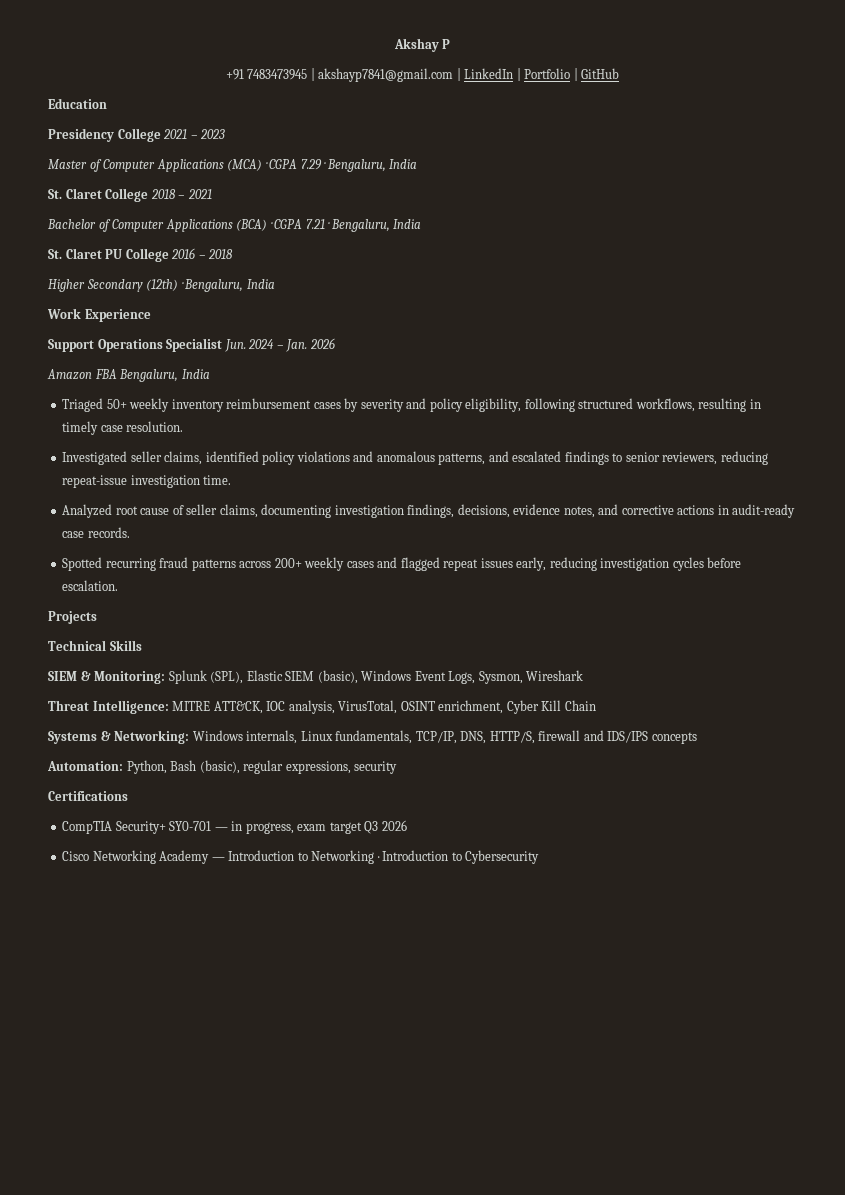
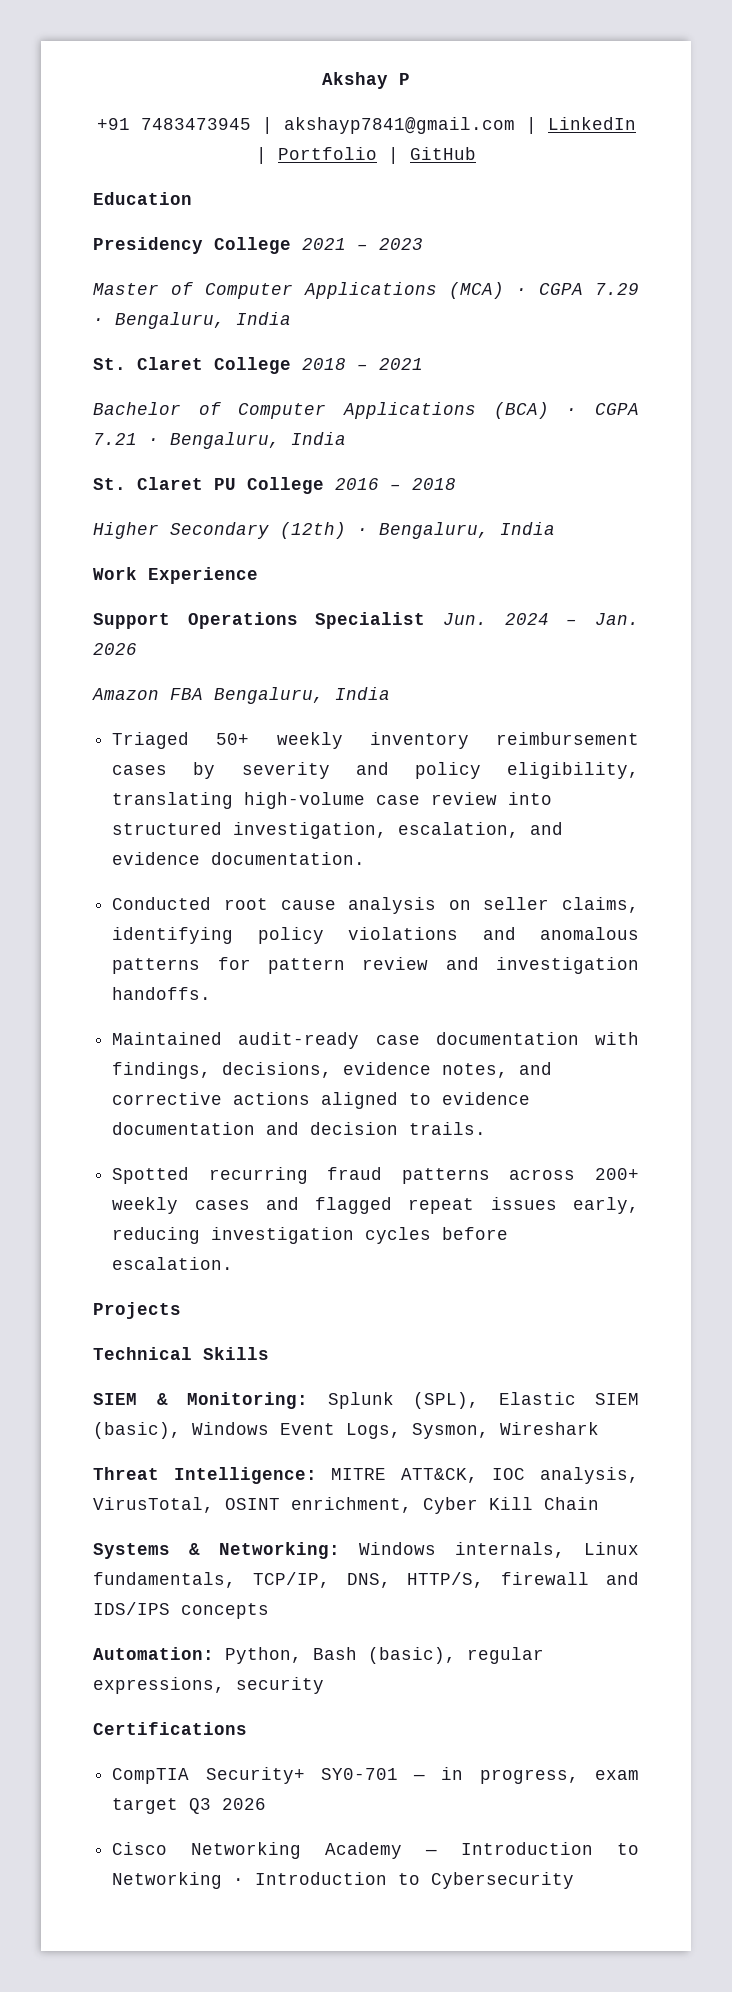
[524,398,761,412] [62,421,184,435] [62,451,259,465] following structured workflows, resulting in timely case resolution. // Investigated seller claims, identified -> [112,792,553,809] [112,822,564,839] [112,852,366,865] [112,897,639,914] [112,927,234,944] translating high-volume case review into structured investigation, escalation, and evidence documentation. // Conducted root cause analysis on seller claims, identifying
[438,451,768,465] [62,475,232,488] [62,504,404,518] patterns, and escalated findings to senior reviewers, reducing repeat-issue investigation time. // Analyzed root cause of seller claims, documenting investigation -> [112,957,639,974] [112,987,212,1000] [112,1032,639,1049] patterns for pattern review and investigation handoffs. // Maintained audit-ready case documentation with
[717,504,796,518] [62,527,130,538] in audit-ready case records. -> [321,1092,531,1109] [112,1122,487,1135] aligned to evidence documentation and decision trails.

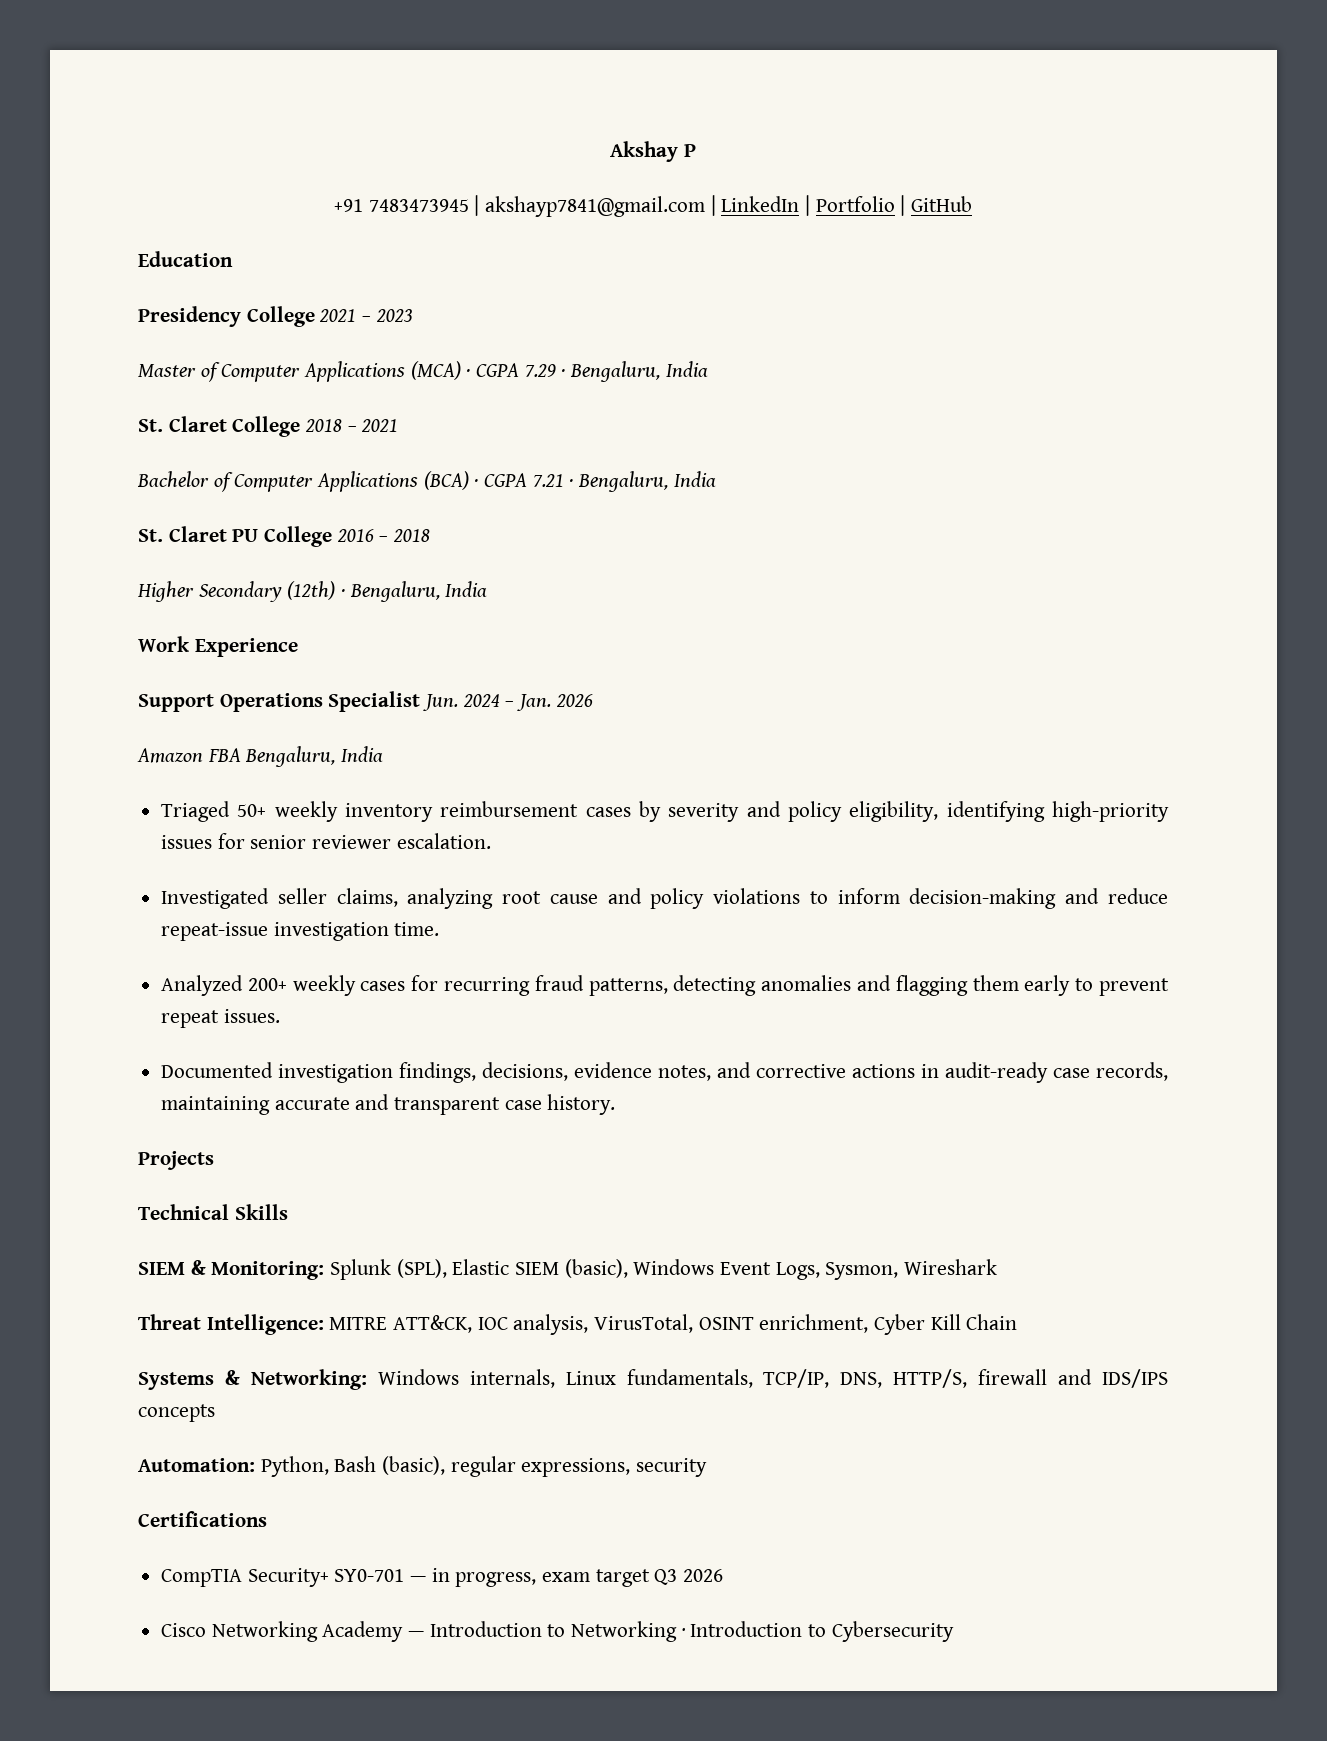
[112,792,553,809] [112,822,564,839] [112,852,366,865] [112,897,639,914] [112,927,639,944] [112,957,639,974] [112,987,212,1000] [112,1032,639,1049] translating high-volume case review into structured investigation, escalation, and evidence documentation. // Conducted root cause analysis on seller claims, identifying policy violations and anomalous patterns for pattern review and investigation handoffs. // Maintained audit-ready case documentation with -> [946,801,1170,822] [161,833,491,849] [161,888,1168,909] [161,922,440,941] [161,975,1169,996] [161,1009,280,1028] [161,1062,394,1083] identifying high-priority issues for senior reviewer escalation. // Investigated seller claims, analyzing root cause and policy violations to inform decision-making and reduce repeat-issue investigation time. // Analyzed 200+ weekly cases for recurring fraud patterns, detecting anomalies and flagging them early to prevent repeat issues. // Documented investigation
[321,1092,531,1109] [112,1122,487,1135] [112,1167,639,1184] [112,1197,639,1214] [112,1227,509,1244] [112,1257,234,1270] aligned to evidence documentation and decision trails. // Spotted recurring fraud patterns across 200+ weekly cases and flagged repeat issues early, reducing investigation cycles before escalation. -> [921,1062,1168,1083] [161,1094,616,1115] in audit-ready case records, maintaining accurate and transparent case history.

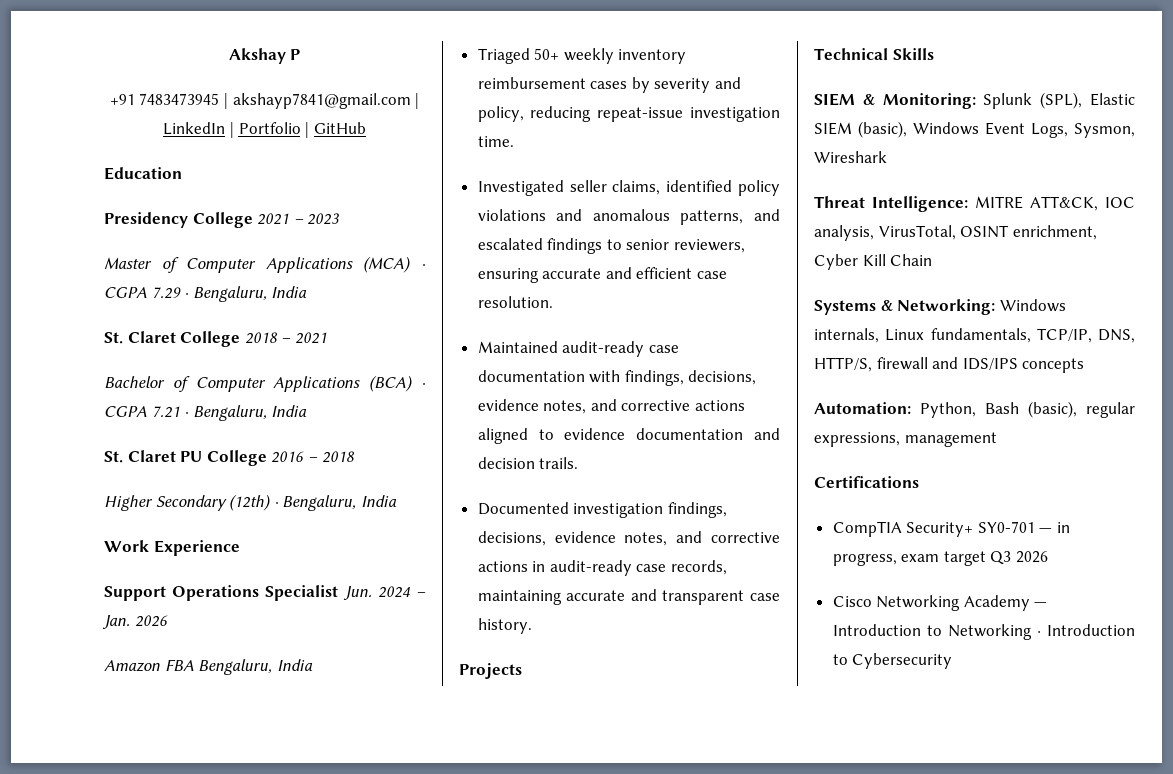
[788,801,1170,822] [161,833,491,849] [161,888,1168,909] [161,922,440,941] [161,975,1169,996] [161,1009,280,1028] policy eligibility, identifying high-priority issues for senior reviewer escalation. // Investigated seller claims, analyzing root cause and policy violations to inform decision-making and reduce repeat-issue investigation time. // Analyzed 200+ weekly cases for recurring fraud patterns, detecting anomalies and flagging them early to prevent repeat issues. -> [477,106,780,122] [477,136,514,147] [477,180,780,196] [477,209,780,225] [477,238,746,254] [477,267,728,283] [477,296,553,308] [477,341,679,357] [477,370,757,386] [477,399,746,414] [477,428,780,444] [477,457,579,469] policy, reducing repeat-issue investigation time. // Investigated seller claims, identified policy violations and anomalous patterns, and escalated findings to senior reviewers, ensuring accurate and efficient case resolution. // Maintained audit-ready case documentation with findings, decisions, evidence notes, and corrective actions aligned to evidence documentation and decision trails.
[636,1458,708,1477] security -> [904,432,997,447] management

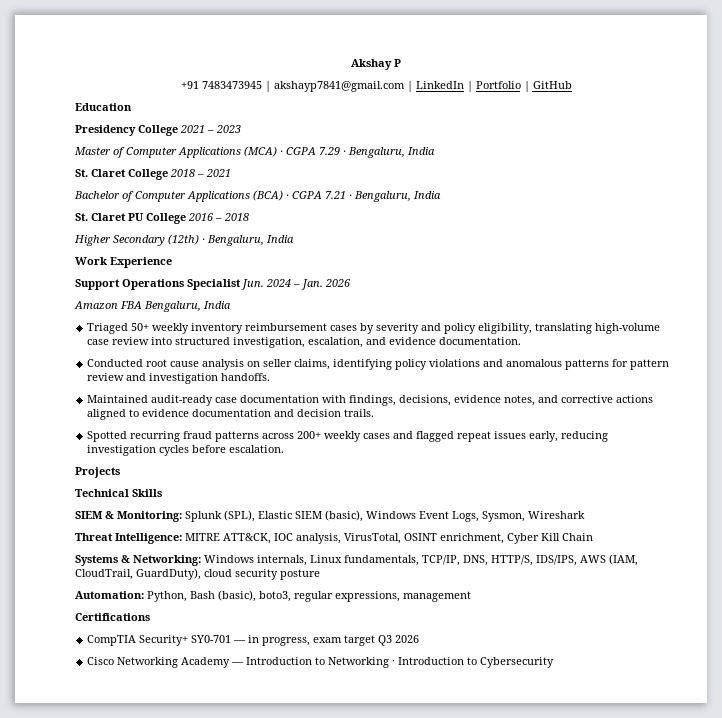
[477,106,780,122] [477,136,514,147] [477,180,564,196] policy, reducing repeat-issue investigation time. // Investigated -> [444,323,661,334] [87,337,522,348] [87,359,261,370] policy eligibility, translating high-volume case review into structured investigation, escalation, and evidence documentation. // Conducted root cause analysis on
[666,180,733,192] identified -> [333,359,393,370] identifying
[680,209,780,225] [477,238,746,254] [477,267,728,283] [477,296,553,308] patterns, and escalated findings to senior reviewers, ensuring accurate and efficient case resolution. -> [565,359,670,370] [87,373,271,384] patterns for pattern review and investigation handoffs.
[477,502,727,518] [477,531,780,546] [477,560,728,576] [477,589,780,605] [477,618,532,634] Documented investigation findings, decisions, evidence notes, and corrective actions in audit-ready case records, maintaining accurate and transparent case history. -> [87,431,609,442] [87,445,285,456] Spotted recurring fraud patterns across 200+ weekly cases and flagged repeat issues early, reducing investigation cycles before escalation.
[876,357,1085,373] firewall and IDS/IPS concepts -> [536,554,638,566] [75,568,320,580] IDS/IPS, AWS (IAM, CloudTrail, GuardDuty), cloud security posture
(1077, 409) none -> [259,591,291,602] boto3,

